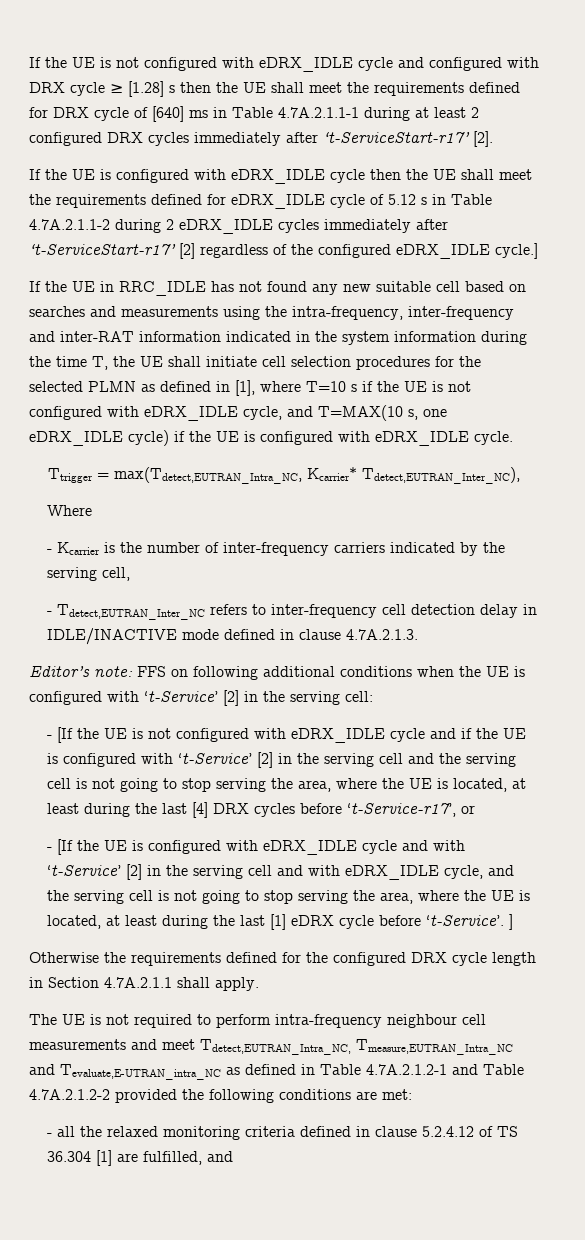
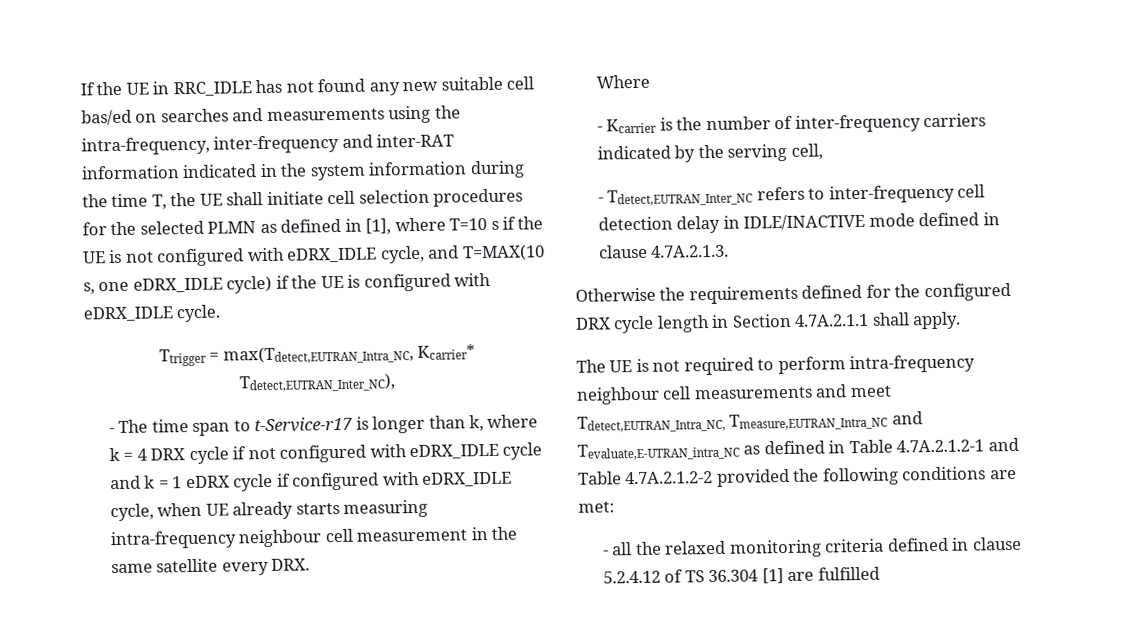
[29,57,539,72] [29,81,520,97] [29,106,479,122] [29,131,493,147] [29,169,532,184] [29,194,492,209] [29,219,448,234] [29,243,538,259] [29,281,95,292] If the UE is not configured with eDRX_IDLE cycle and configured with DRX cycle ≥ [1.28] s then the UE shall meet the requirements defined for DRX cycle of [640] ms in Table 4.7A.2.1.1-1 during at least 2 configured DRX cycles immediately after ‘t-ServiceStart-r17’ [2]. // If the UE is configured with eDRX_IDLE cycle then the UE shall meet the requirements defined for eDRX_IDLE cycle of 5.12 s in Table 4.7A.2.1.1-2 during 2 eDRX_IDLE cycles immediately after ‘t-ServiceStart-r17’ [2] regardless of the configured eDRX_IDLE cycle.] // If the UE -> [80,81,149,96] If the UE
[465,281,504,292] based -> [81,109,132,126] bas/ed
(520, 475) none -> [108,414,539,436] [108,442,543,465] [109,471,512,492] [109,499,429,522] [109,526,518,550] [110,558,311,576] // - The time span to t-Service-r17 is longer than k, where k = 4 DRX cycle if not configured with eDRX_IDLE cycle and k = 1 eDRX cycle if configured with eDRX_IDLE cycle, when UE already starts measuring intra-frequency neighbour cell measurement in the same satellite every DRX.
[29,666,525,680] [29,690,373,706] [47,727,527,743] [47,752,517,768] [47,778,527,792] [47,802,476,818] [47,839,466,855] [47,864,515,880] [47,890,531,904] [47,914,514,930] // Editor’s note: FFS on following additional conditions when the UE is configured with ‘t-Service’ [2] in the serving cell: // - [If the UE is not configured with eDRX_IDLE cycle and if the UE is configured with ‘t-Service’ [2] in the serving cell and the serving cell is not going to stop serving the area, where the UE is located, at least during the last [4] DRX cycles before ‘t-Service-r17’, or // - [If the UE is configured with eDRX_IDLE cycle and with ‘t-Service’ [2] in the serving cell and with eDRX_IDLE cycle, and the serving cell is not going to stop serving the area, where the UE is located, at least during the last [1] eDRX cycle before ‘t-Service’. ] -> (730, 251) none
[143,1151,234,1165] fulfilled, and -> [817,566,880,581] fulfilled

